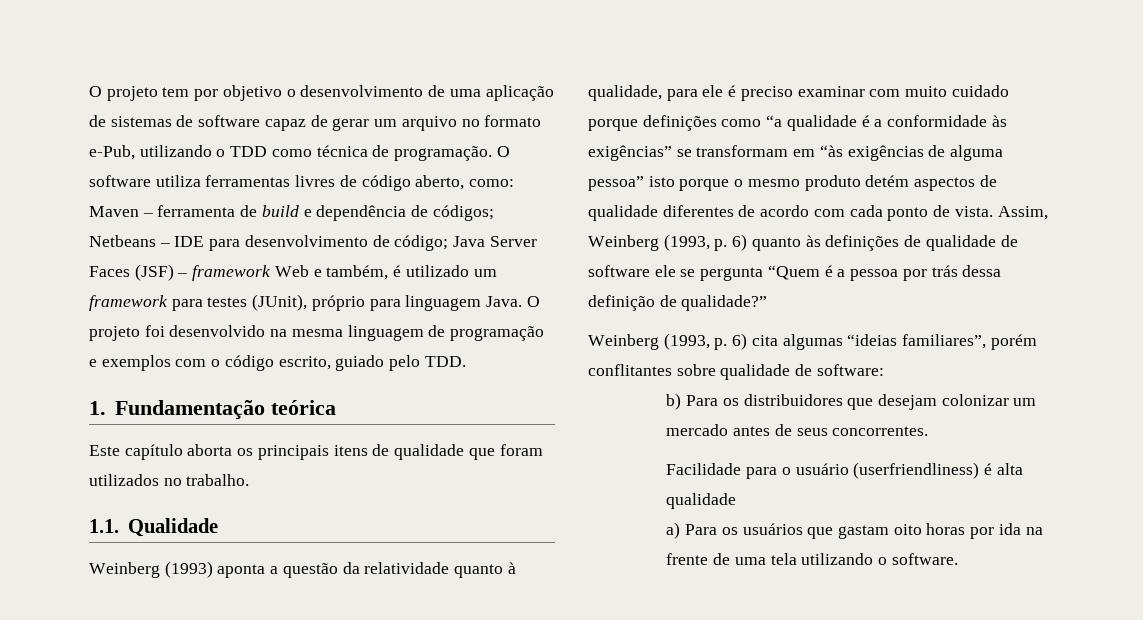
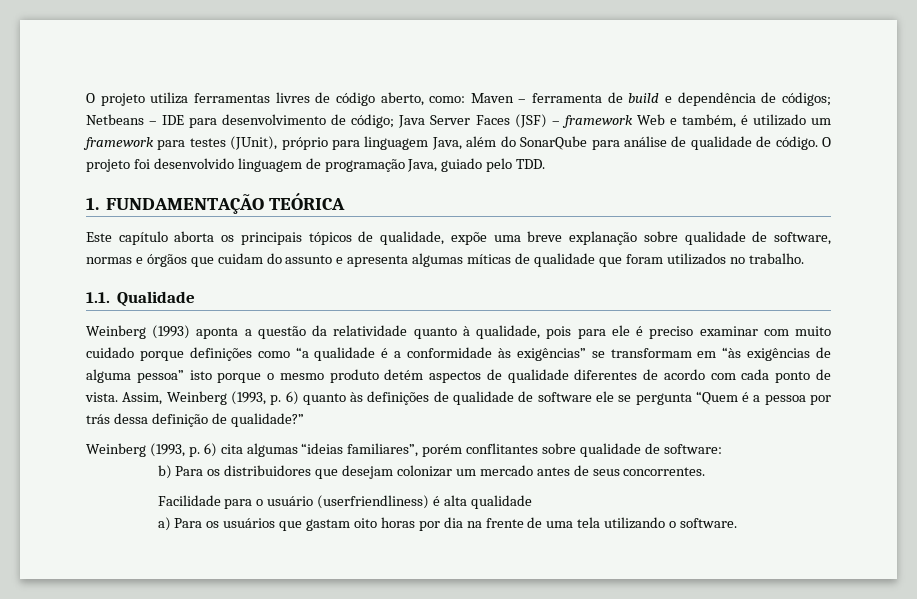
[89,85,554,101] [89,115,542,131] [89,145,510,161] [89,175,151,187] O projeto tem por objetivo o desenvolvimento de uma aplicação de sistemas de software capaz de gerar um arquivo no formato e-Pub, utilizando o TDD como técnica de programação. O software -> [86,93,145,106] O projeto
[486,296,523,307] Java. -> [431,136,818,150] Java, além do SonarQube para análise de qualidade de código.
[270,329,343,337] na mesma -> (234, 163) none
[89,355,331,371] e exemplos com o código escrito, -> [407,159,438,172] Java,
[114,400,336,420] Fundamentação teórica -> [106,193,346,214] FUNDAMENTAÇÃO TEÓRICA
[333,445,368,456] itens -> [308,231,832,245] [86,253,512,267] tópicos de qualidade, expõe uma breve explanação sobre qualidade de software, normas e órgãos que cuidam do assunto e apresenta algumas míticas
(662, 93) none -> [546,326,572,339] pois
[998,523,1021,535] ida -> [443,517,463,528] dia

